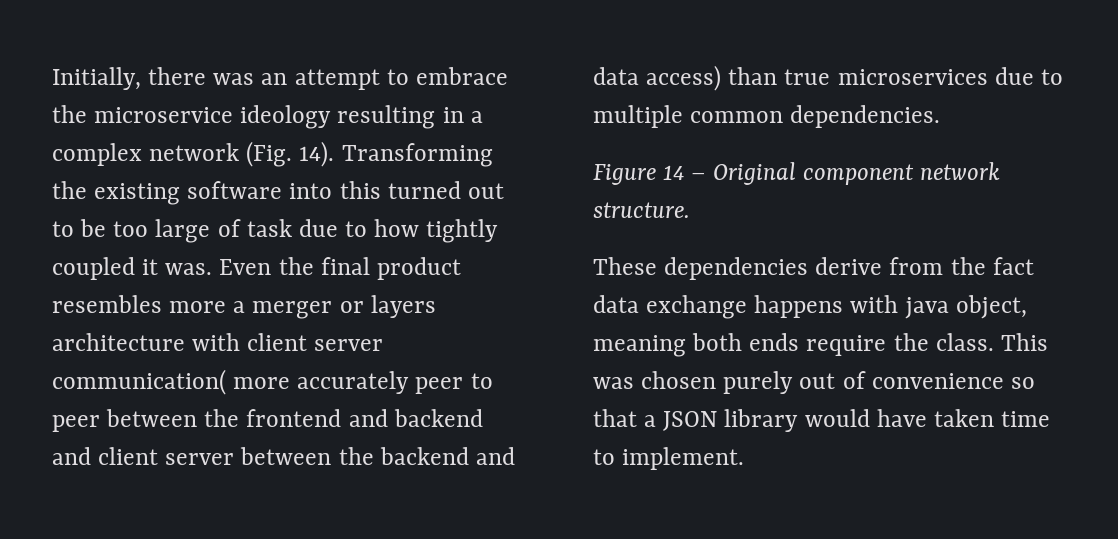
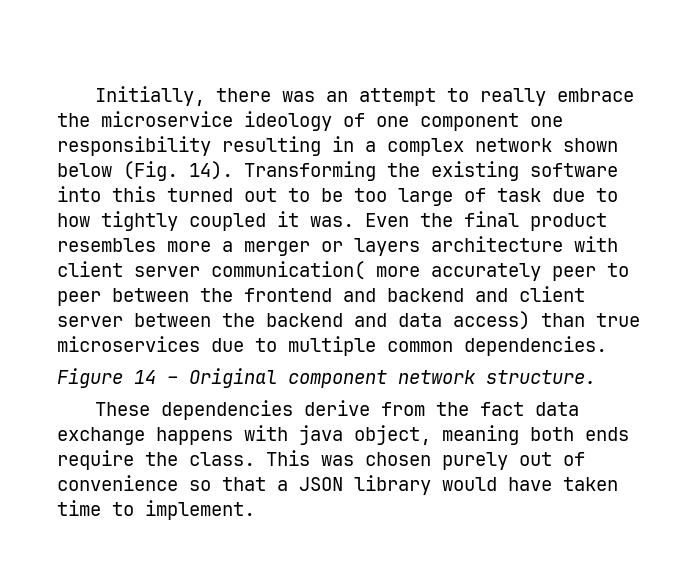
(409, 77) none -> [479,88,546,106] really
(332, 117) none -> [343,113,563,131] [57,136,211,156] of one component one responsibility
(240, 152) none -> [563,138,618,152] [57,163,112,177] shown below

